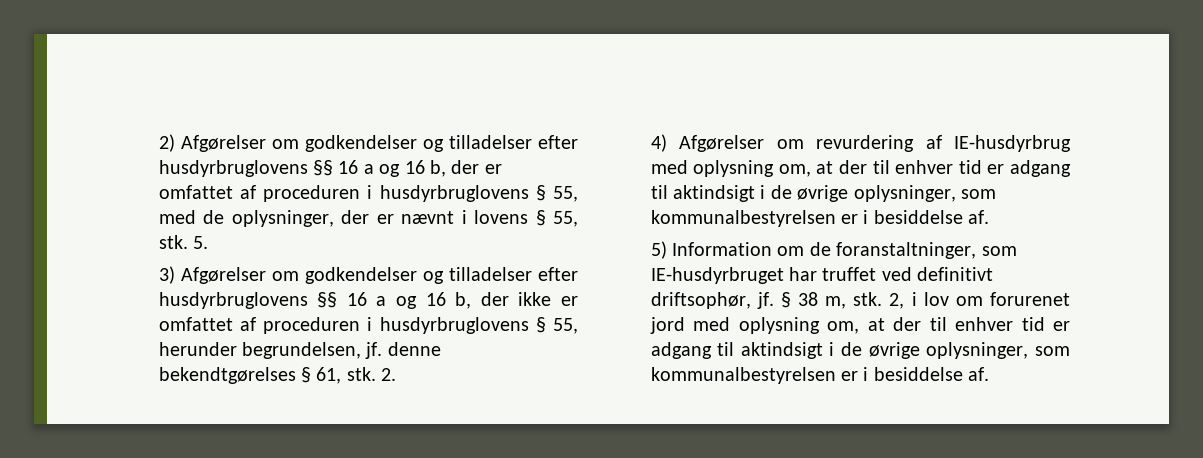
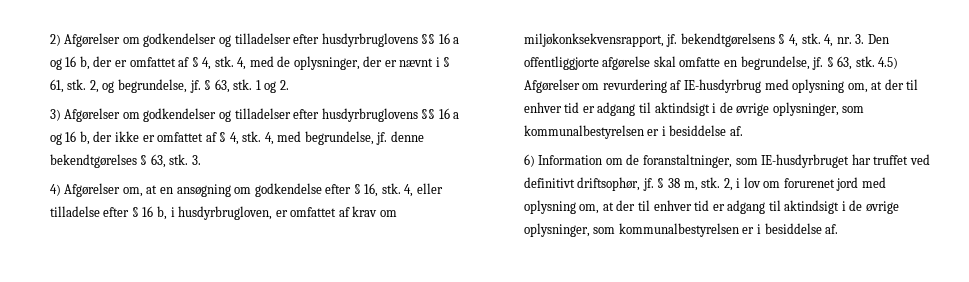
[263,185,578,202] proceduren i husdyrbruglovens § 55, -> [191,56,247,70] § 4, stk. 4,
[474,210,578,227] [158,235,208,249] lovens § 55, stk. 5. -> [443,57,451,67] [49,79,289,93] § 61, stk. 2, og begrundelse, jf. § 63, stk. 1 og 2.
[263,317,578,334] [158,342,361,359] proceduren i husdyrbruglovens § 55, herunder begrundelsen, -> [219,131,374,145] § 4, stk. 4, med begrundelse,
[316,367,397,384] 61, stk. 2. -> [150,154,201,168] 63, stk. 3.
(765, 143) none -> [122,183,443,197] [49,206,397,220] [523,33,889,47] [523,56,899,70] [523,79,580,93] om, at en ansøgning om godkendelse efter § 16, stk. 4, eller tilladelse efter § 16 b, i husdyrbrugloven, er omfattet af krav om miljøkonksekvensrapport, jf. bekendtgørelsens § 4, stk. 4, nr. 3. Den offentliggjorte afgørelse skal omfatte en begrundelse, jf. § 63, stk. 4.5) Afgørelser
[650,241,667,259] 5) -> [523,154,535,167] 6)

